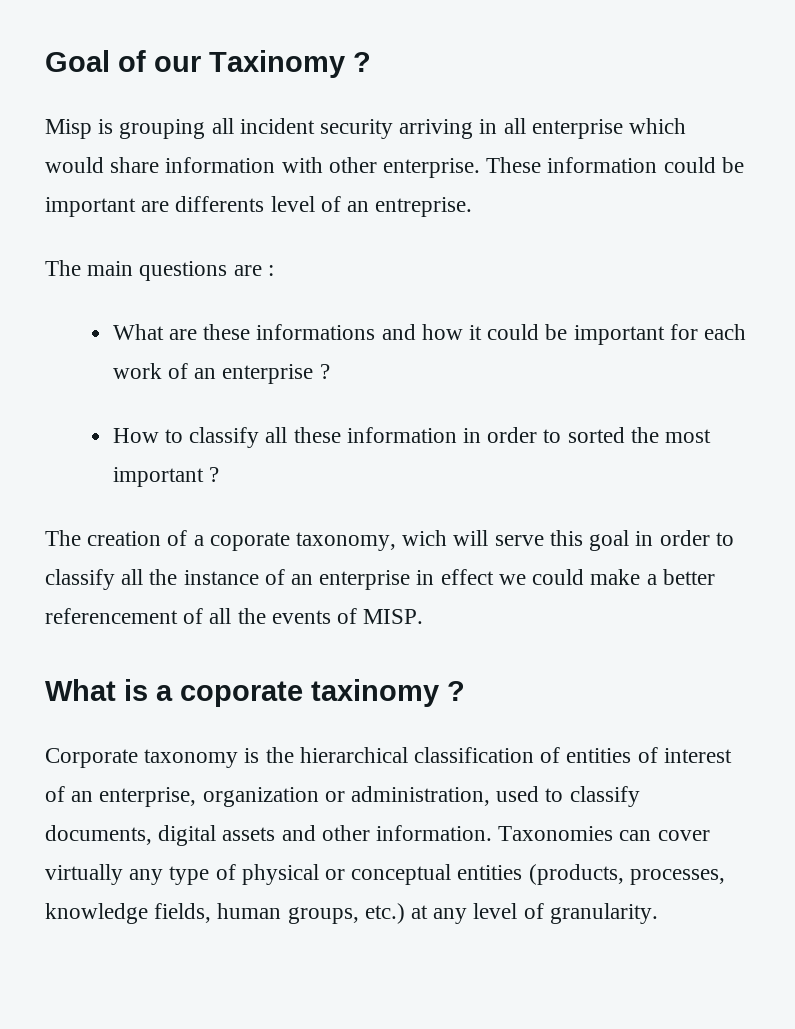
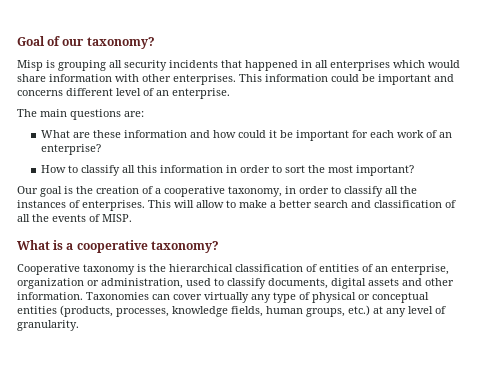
[209,50,371,78] Taxinomy ? -> [86,37,155,49] taxonomy?
[239,118,474,139] incident security arriving -> [124,60,298,71] security incidents that happened
[531,119,623,139] enterprise -> [330,60,390,71] enterprises
[383,157,542,178] enterprise. These -> [173,74,262,85] enterprises. This
[141,196,265,212] are differents -> [434,74,454,82] [17,88,113,96] and concerns different
[375,197,473,217] entreprise. -> [172,88,230,99] enterprise.
[233,265,274,276] are : -> [124,111,144,117] are:
[256,324,376,340] informations -> [124,130,188,138] information
[469,324,540,340] it could -> [238,130,278,138] could it
[222,364,330,384] enterprise ? -> [41,144,102,155] enterprise?
[293,427,341,443] these -> [137,165,158,173] this
[567,427,625,443] sorted -> [285,165,306,173] sort
[112,467,219,487] [45,530,630,551] important ? // The creation of a coporate taxonomy, wich will serve this goal -> [356,165,415,176] [17,186,282,197] important? // Our goal is the creation of a cooperative taxonomy,
[183,569,715,590] [45,608,178,624] instance of an enterprise in effect we could make a better referencement -> [17,200,442,211] instances of enterprises. This will allow to make a better search and classification
[180,679,465,707] [45,748,138,768] coporate taxinomy ? // Corporate -> [76,240,219,253] [17,264,80,275] cooperative taxonomy? // Cooperative
[663,748,732,763] [45,786,65,802] interest of -> (373, 268) none

